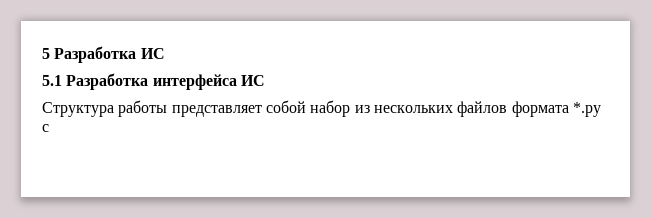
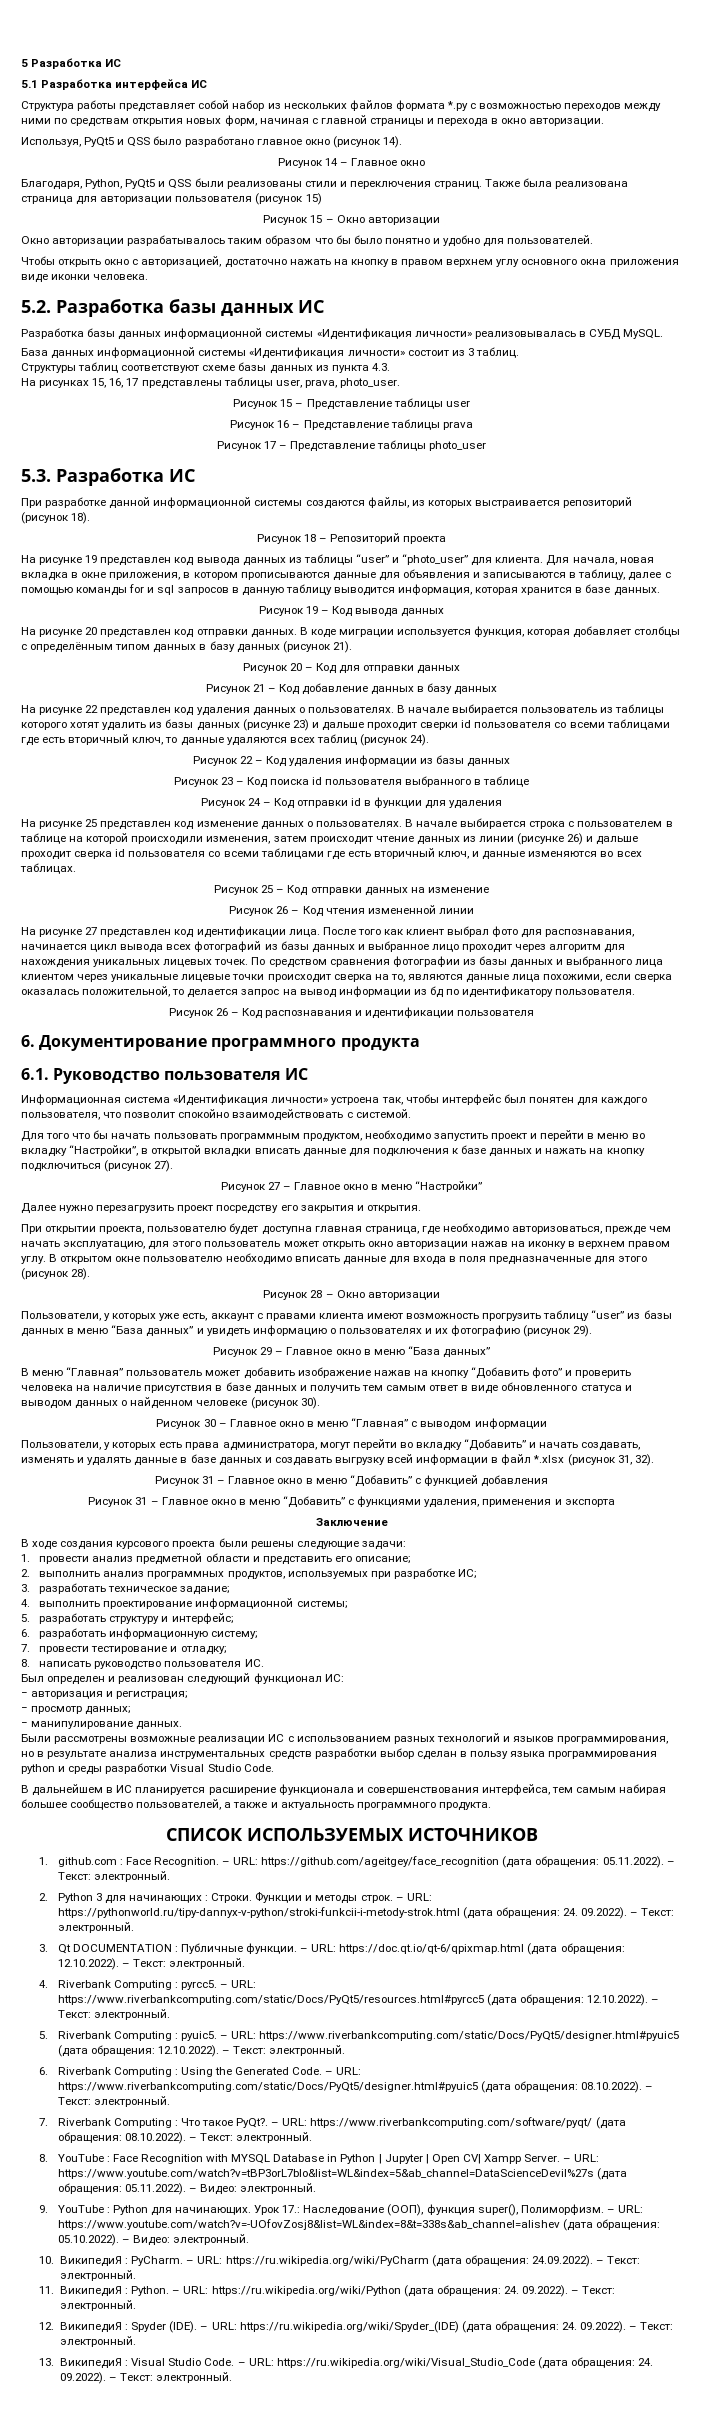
(49, 128) none -> [479,103,662,112] [21,115,605,127] [21,136,402,148] [277,158,426,168] [21,178,629,190] [21,193,322,205] [263,215,440,225] [21,235,594,247] [21,256,679,268] [21,274,149,283] [21,299,324,317] [21,328,664,340] [21,347,519,359] [21,362,390,374] [21,377,400,389] [233,398,470,410] [230,419,473,431] [216,440,487,452] [21,468,195,486] [21,497,633,509] [21,512,91,524] [256,533,447,544] [21,554,654,566] [21,569,671,581] [21,584,660,596] [258,606,445,617] [21,626,681,638] [21,641,352,653] [242,663,461,674] [205,683,498,695] [21,704,665,716] [21,719,670,731] [21,734,430,746] [192,755,511,767] [173,776,530,788] [200,797,503,809] [21,818,673,830] [20,833,639,845] [21,848,642,860] [20,863,76,874] [214,885,489,896] [229,905,474,917] [21,926,635,938] [21,941,626,953] [21,956,664,968] [21,974,673,983] [21,986,636,998] [168,1007,535,1019] [21,1035,420,1051] [21,1068,308,1084] [21,1094,648,1106] [21,1109,411,1121] [21,1130,645,1142] [21,1145,645,1157] [21,1160,174,1172] [220,1181,483,1192] [21,1203,421,1214] [21,1223,672,1235] [21,1241,671,1250] [21,1253,648,1265] [21,1268,91,1280] [263,1290,440,1300] [21,1310,672,1321] [21,1325,593,1337] [213,1346,490,1358] [21,1367,632,1379] [21,1382,632,1394] [21,1397,320,1409] [156,1418,547,1430] [21,1439,641,1451] [21,1454,654,1466] [154,1475,549,1487] [88,1496,615,1508] [315,1518,388,1526] [21,1538,406,1550] [21,1553,412,1565] [21,1568,478,1580] [21,1583,231,1595] [21,1598,348,1609] [21,1613,234,1624] [21,1628,259,1639] [21,1644,227,1655] [21,1659,264,1670] [21,1673,344,1685] [21,1691,189,1699] [21,1706,132,1715] [21,1721,183,1730] [21,1733,669,1744] [21,1748,658,1760] [21,1763,274,1775] [21,1784,667,1796] [21,1799,491,1811] [165,1828,538,1842] [39,1856,675,1868] [57,1871,170,1882] [39,1892,432,1904] [57,1907,675,1919] [57,1922,134,1933] [39,1943,625,1955] [57,1958,245,1970] [39,1980,257,1990] [57,1994,659,2006] [57,2009,170,2020] [39,2031,680,2041] [57,2045,346,2057] [39,2067,362,2077] [57,2081,653,2093] [57,2096,170,2107] [39,2117,626,2129] [57,2132,312,2144] [39,2154,600,2164] [57,2168,627,2180] [57,2183,316,2195] [39,2204,643,2216] [57,2219,660,2231] [57,2234,249,2246] [39,2255,641,2267] [60,2270,137,2281] [39,2285,616,2297] [60,2300,137,2311] [39,2321,674,2333] [60,2336,137,2347] [39,2357,654,2369] [60,2372,233,2384] возможностью переходов между ними по средствам открытия новых форм, начиная с главной страницы и перехода в окно авторизации. // Используя, PyQt5 и QSS было разработано главное окно (рисунок 14). // Рисунок 14 – Главное окно // Благодаря, Python, PyQt5 и QSS были реализованы стили и переключения страниц. Также была реализована страница для авторизации пользователя (рисунок 15) // Рисунок 15 – Окно авторизации // Окно авторизации разрабатывалось таким образом что бы было понятно и удобно для пользователей. // Чтобы открыть окно с авторизацией, достаточно нажать на кнопку в правом верхнем углу основного окна приложения виде иконки человека. // 5.2. Разработка базы данных ИС // Разработка базы данных информационной системы «Идентификация личности» реализовывалась в СУБД MySQL. // База данных информационной системы «Идентификация личности» состоит из 3 таблиц. // Структуры таблиц соответствуют схеме базы данных из пункта 4.3. // На рисунках 15, 16, 17 представлены таблицы user, prava, photo_user. // Рисунок 15 – Представление таблицы user // Рисунок 16 – Представление таблицы prava // Рисунок 17 – Представление таблицы photo_user // 5.3. Разработка ИС // При разработке данной информационной системы создаются файлы, из которых выстраивается репозиторий (рисунок 18). // Рисунок 18 – Репозиторий проекта // На рисунке 19 представлен код вывода данных из таблицы “user” и “photo_user” для клиента. Для начала, новая вкладка в окне приложения, в котором прописываются данные для объявления и записываются в таблицу, далее с помощью команды for и sql запросов в данную таблицу выводится информация, которая хранится в базе данных. // Рисунок 19 – Код вывода данных // На рисунке 20 представлен код отправки данных. В коде миграции используется функция, которая добавляет столбцы с определённым типом данных в базу данных (рисунок 21). // Рисунок 20 – Код для отправки данных // Рисунок 21 – Код добавление данных в базу данных // На рисунке 22 представлен код удаления данных о пользователях. В начале выбирается пользователь из таблицы которого хотят удалить из базы данных (рисунке 23) и дальше проходит сверки id пользователя со всеми таблицами где есть вторичный ключ, то данные удаляются всех таблиц (рисунок 24). // Рисунок 22 – Код удаления информации из базы данных // Рисунок 23 – Код поиска id пользователя выбранного в таблице // Рисунок 24 – Код отправки id в функции для удаления // На рисунке 25 представлен код изменение данных о пользователях. В начале выбирается строка с пользователем в таблице на которой происходили изменения, затем происходит чтение данных из линии (рисунке 26) и дальше проходит сверка id пользователя со всеми таблицами где есть вторичный ключ, и данные изменяются во всех таблицах. // Рисунок 25 – Код отправки данных на изменение // Рисунок 26 – Код чтения измененной линии // На рисунке 27 представлен код идентификации лица. После того как клиент выбрал фото для распознавания, начинается цикл вывода всех фотографий из базы данных и выбранное лицо проходит через алгоритм для нахождения уникальных лицевых точек. По средством сравнения фотографии из базы данных и выбранного лица клиентом через уникальные лицевые точки происходит сверка на то, являются данные лица похожими, если сверка оказалась положительной, то делается запрос на вывод информации из бд по идентификатору пользователя. // Рисунок 26 – Код распознавания и идентификации пользователя // 6. Документирование программного продукта // 6.1. Руководство пользователя ИС // Информационная система «Идентификация личности» устроена так, чтобы интерфейс был понятен для каждого пользователя, что позволит спокойно взаимодействовать с системой. // Для того что бы начать пользовать программным продуктом, необходимо запустить проект и перейти в меню во вкладку “Настройки”, в открытой вкладки вписать данные для подключения к базе данных и нажать на кнопку подключиться (рисунок 27). // Рисунок 27 – Главное окно в меню “Настройки” // Далее нужно перезагрузить проект посредству его закрытия и открытия. // При открытии проекта, пользователю будет доступна главная страница, где необходимо авторизоваться, прежде чем начать эксплуатацию, для этого пользователь может открыть окно авторизации нажав на иконку в верхнем правом углу. В открытом окне пользователю необходимо вписать данные для входа в поля предназначенные для этого (рисунок 28). // Рисунок 28 – Окно авторизации // Пользователи, у которых уже есть, аккаунт с правами клиента имеют возможность прогрузить таблицу “user” из базы данных в меню “База данных” и увидеть информацию о пользователях и их фотографию (рисунок 29). // Рисунок 29 – Главное окно в меню “База данных” // В меню “Главная” пользователь может добавить изображение нажав на кнопку “Добавить фото” и проверить человека на наличие присутствия в базе данных и получить тем самым ответ в виде обновленного статуса и выводом данных о найденном человеке (рисунок 30). // Рисунок 30 – Главное окно в меню “Главная” с выводом информации // Пользователи, у которых есть права администратора, могут перейти во вкладку “Добавить” и начать создавать, изменять и удалять данные в базе данных и создавать выгрузку всей информации в файл *.xlsx (рисунок 31, 32). // Рисунок 31 – Главное окно в меню “Добавить” с функцией добавления // Рисунок 31 – Главное окно в меню “Добавить” с функциями удаления, применения и экспорта // Заключение // В ходе создания курсового проекта были решены следующие задачи: // 1. провести анализ предметной области и представить его описание; // 2. выполнить анализ программных продуктов, используемых при разработке ИС; // 3. разработать техническое задание; // 4. выполнить проектирование информационной системы; // 5. разработать структуру и интерфейс; // 6. разработать информационную систему; // 7. провести тестирование и отладку; // 8. написать руководство пользователя ИС. // Был определен и реализован следующий функционал ИС: // − авторизация и регистрация; // − просмотр данных; // − манипулирование данных. // Были рассмотрены возможные реализации ИС с использованием разных технологий и языков программирования, но в результате анализа инструментальных средств разработки выбор сделан в пользу языка программирования python и среды разработки Visual Studio Code. // В дальнейшем в ИС планируется расширение функционала и совершенствования интерфейса, тем самым набирая большее сообщество пользователей, а также и актуальность программного продукта. // СПИСОК ИСПОЛЬЗУЕМЫХ ИСТОЧНИКОВ // 1. github.com : Face Recognition. – URL: https://github.com/ageitgey/face_recognition (дата обращения: 05.11.2022). – Текст: электронный. // 2. Python 3 для начинающих : Строки. Функции и методы строк. – URL: https://pythonworld.ru/tipy-dannyx-v-python/stroki-funkcii-i-metody-strok.html (дата обращения: 24. 09.2022). – Текст: электронный. // 3. Qt DOCUMENTATION : Публичные функции. – URL: https://doc.qt.io/qt-6/qpixmap.html (дата обращения: 12.10.2022). – Текст: электронный. // 4. Riverbank Computing : pyrcc5. – URL: https://www.riverbankcomputing.com/static/Docs/PyQt5/resources.html#pyrcc5 (дата обращения: 12.10.2022). – Текст: электронный. // 5. Riverbank Computing : pyuic5. – URL: https://www.riverbankcomputing.com/static/Docs/PyQt5/designer.html#pyuic5 (дата обращения: 12.10.2022). – Текст: электронный. // 6. Riverbank Computing : Using the Generated Code. – URL: https://www.riverbankcomputing.com/static/Docs/PyQt5/designer.html#pyuic5 (дата обращения: 08.10.2022). – Текст: электронный. // 7. Riverbank Computing : Что такое PyQt?. – URL: https://www.riverbankcomputing.com/software/pyqt/ (дата обращения: 08.10.2022). – Текст: электронный. // 8. YouTube : Face Recognition with MYSQL Database in Python | Jupyter | Open CV| Xampp Server. – URL: https://www.youtube.com/watch?v=tBP3orL7bIo&list=WL&index=5&ab_channel=DataScienceDevil%27s (дата обращения: 05.11.2022). – Видео: электронный. // 9. YouTube : Python для начинающих. Урок 17.: Наследование (ООП), функция super(), Полиморфизм. – URL: https://www.youtube.com/watch?v=-UOfovZosj8&list=WL&index=8&t=338s&ab_channel=alishev (дата обращения: 05.10.2022). – Видео: электронный. // 10. ВикипедиЯ : PyCharm. – URL: https://ru.wikipedia.org/wiki/PyCharm (дата обращения: 24.09.2022). – Текст: электронный. // 11. ВикипедиЯ : Python. – URL: https://ru.wikipedia.org/wiki/Python (дата обращения: 24. 09.2022). – Текст: электронный. // 12. ВикипедиЯ : Spyder (IDE). – URL: https://ru.wikipedia.org/wiki/Spyder_(IDE) (дата обращения: 24. 09.2022). – Текст: электронный. // 13. ВикипедиЯ : Visual Studio Code. – URL: https://ru.wikipedia.org/wiki/Visual_Studio_Code (дата обращения: 24. 09.2022). – Текст: электронный.

